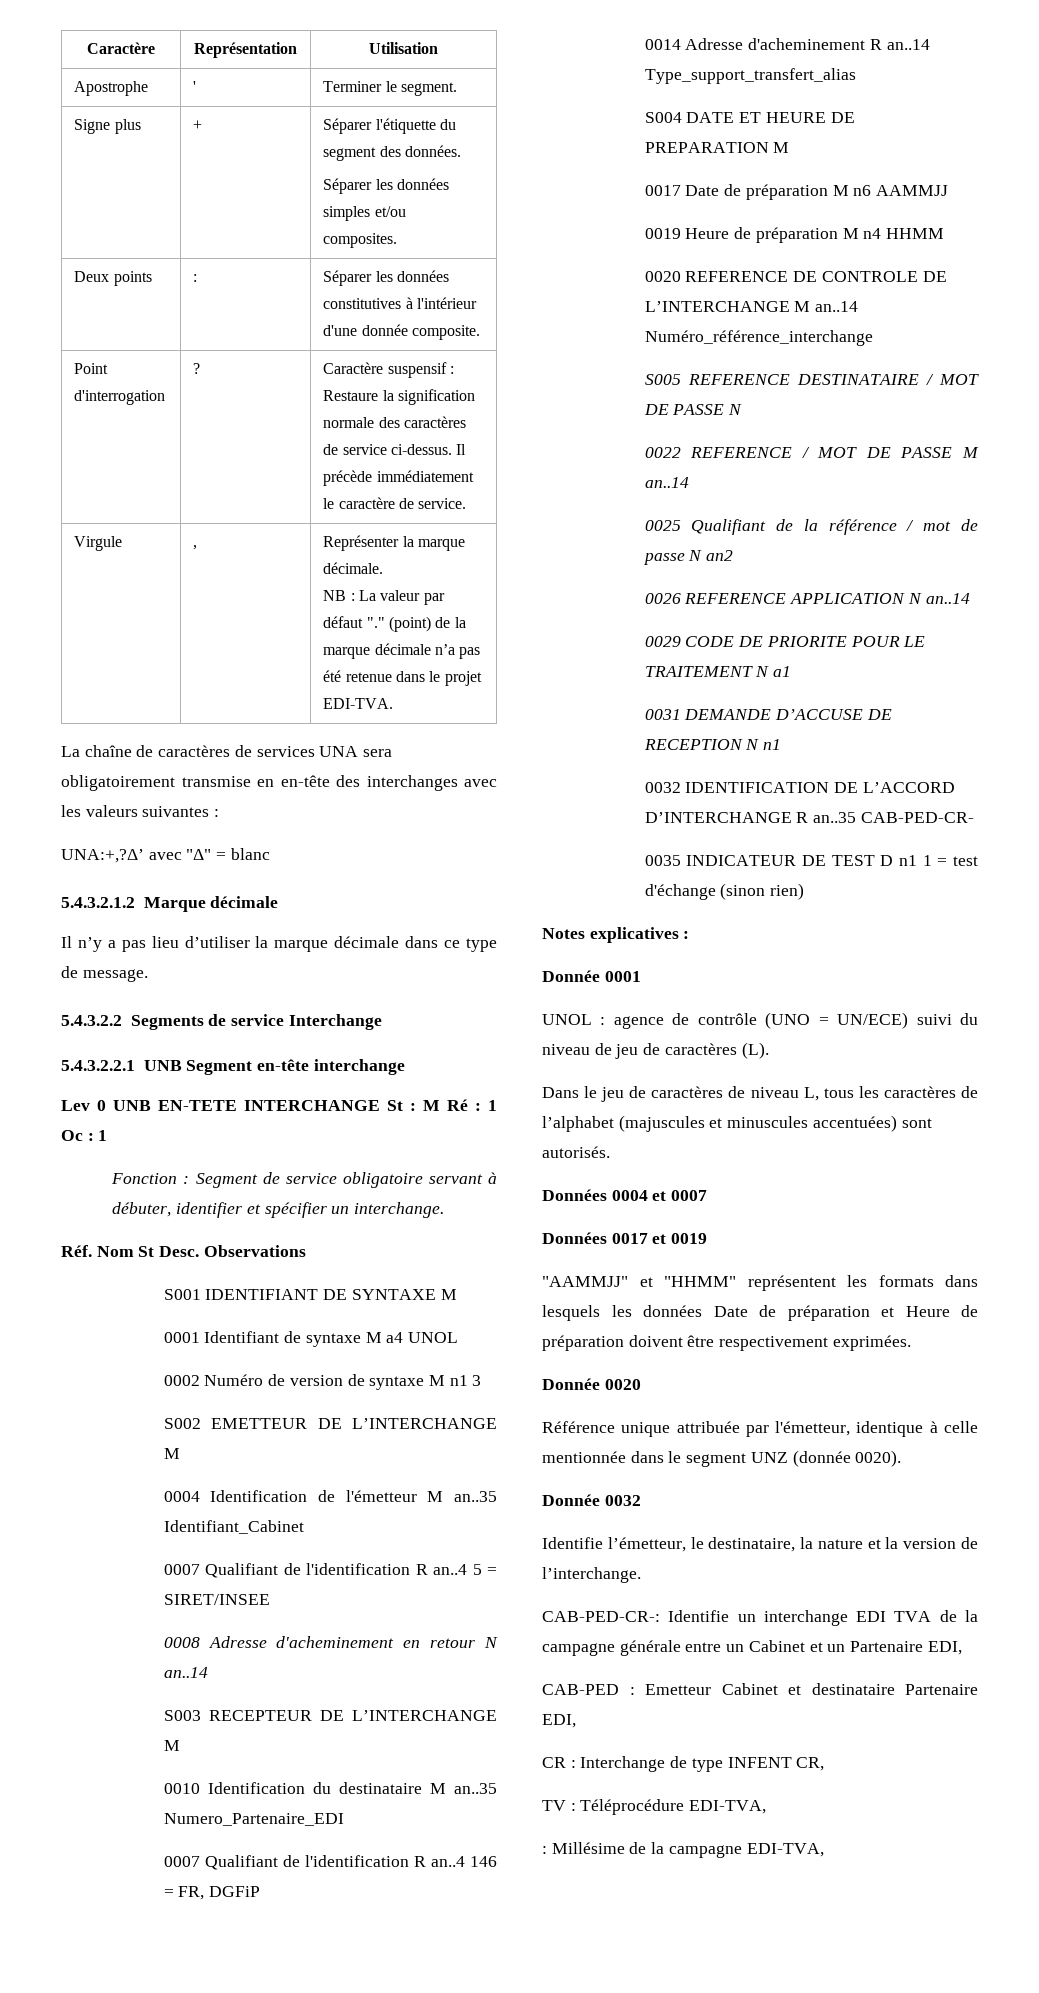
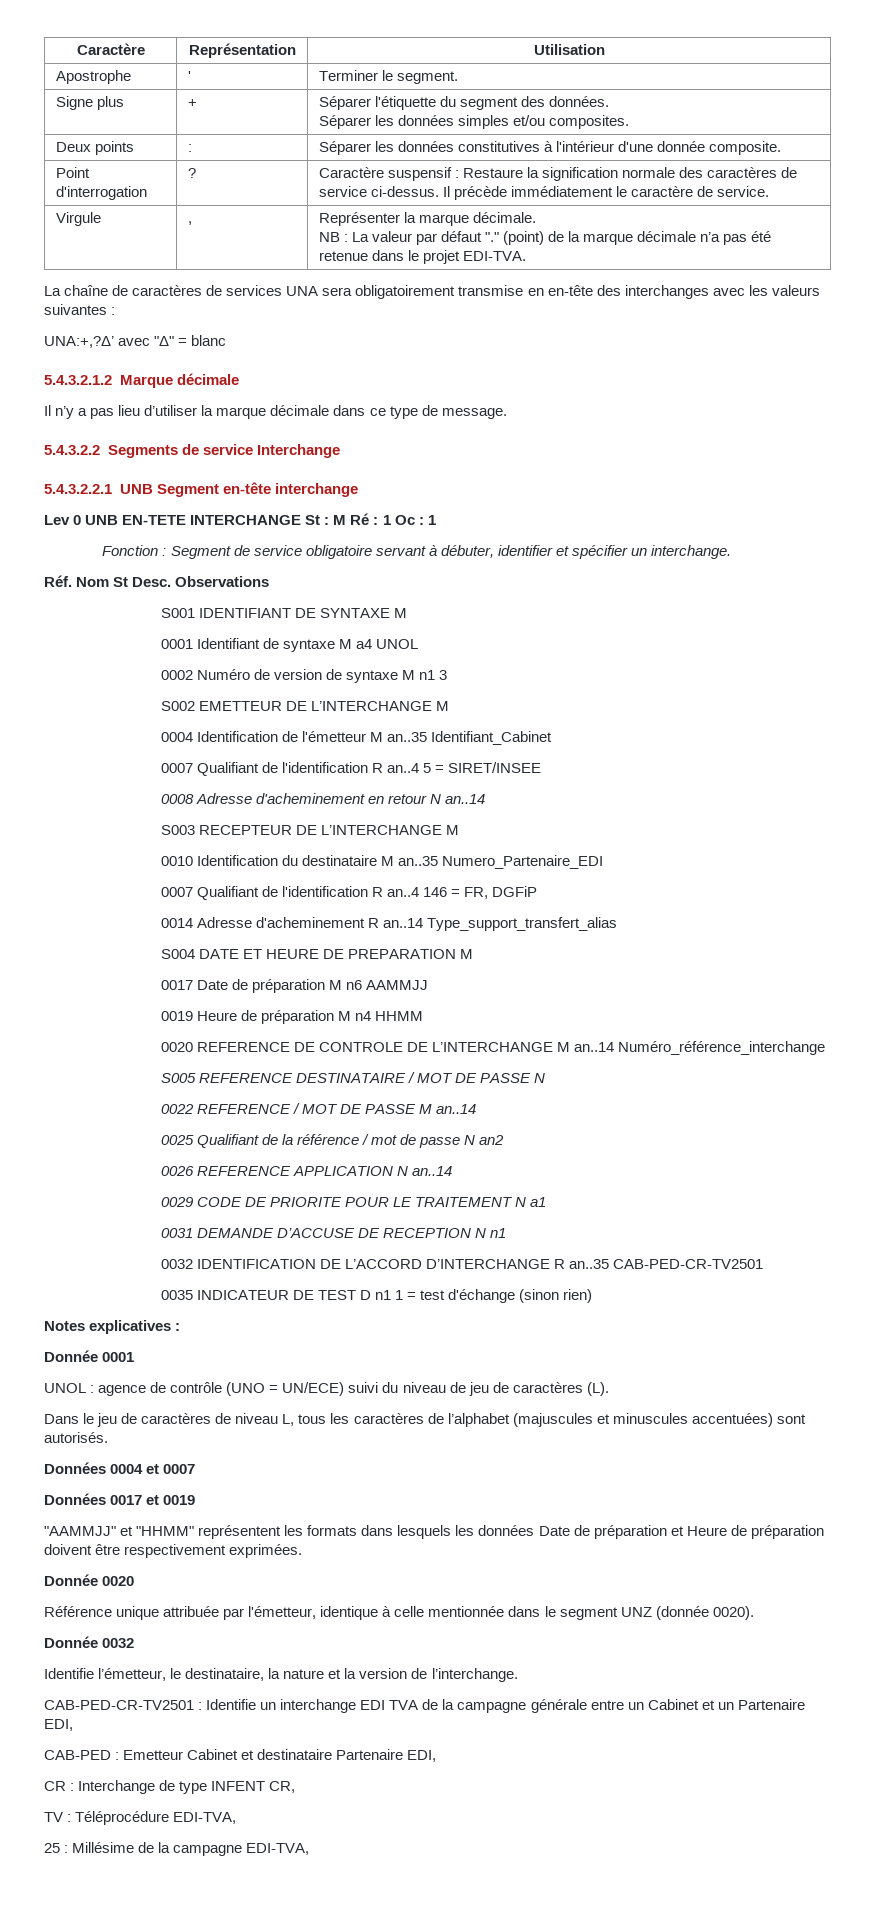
[860,812,974,823] CAB-PED-CR- -> [613,1259,764,1269] CAB-PED-CR-TV2501
[542,1611,660,1622] CAB-PED-CR-: -> [44,1700,203,1710] CAB-PED-CR-TV2501 :
(767, 1807) none -> [44,1843,60,1853] 25

